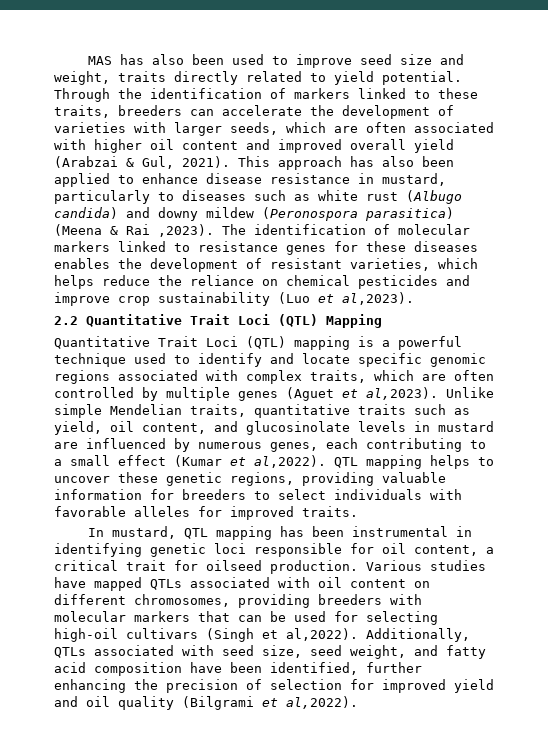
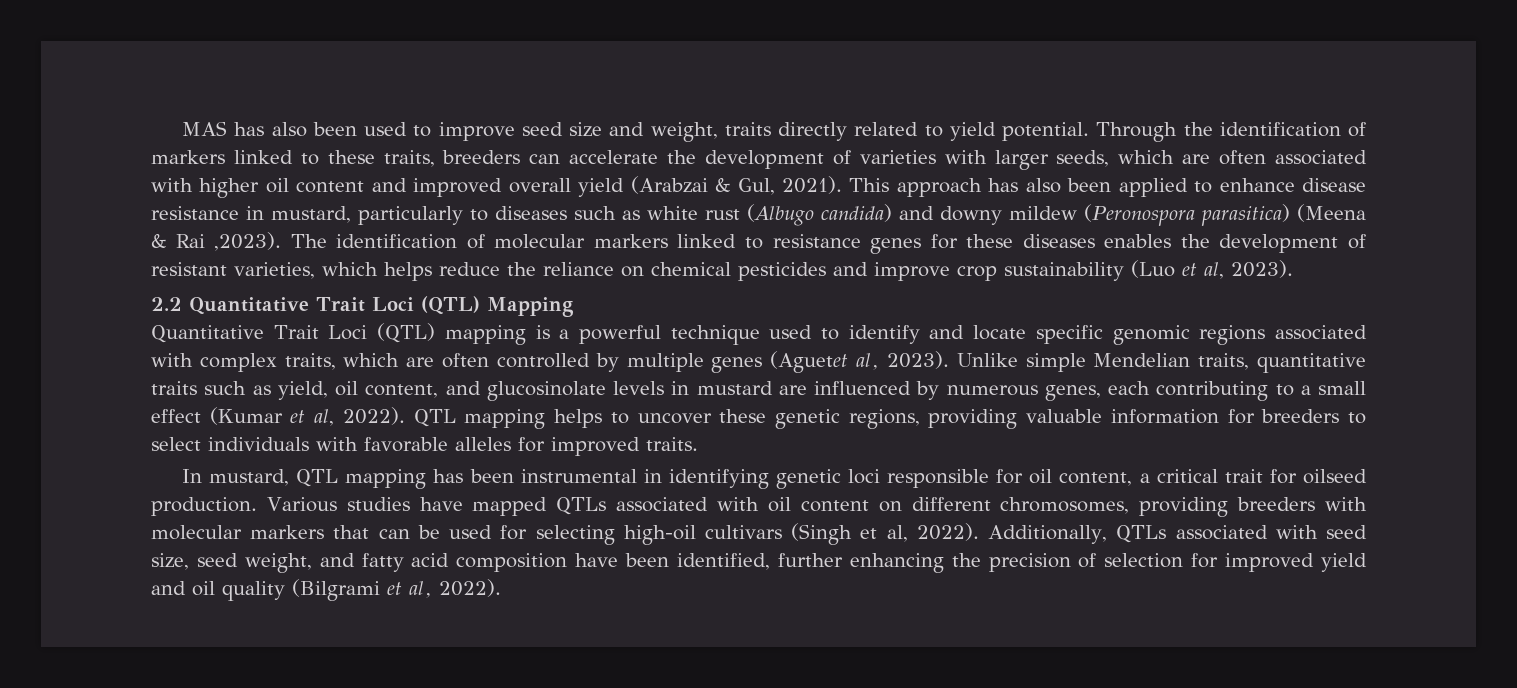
[342,292,414,305] al,2023). -> [1204,260,1293,279] al, 2023).
[286,387,438,401] (Aguet et al,2023). -> [770,351,949,373] (Aguetet al, 2023).
[254,455,326,468] al,2022). -> [314,407,405,426] al, 2022).
[286,628,358,641] al,2022). -> [886,523,979,542] al, 2022).
[286,696,358,709] al,2022). -> [409,579,501,598] al, 2022).

